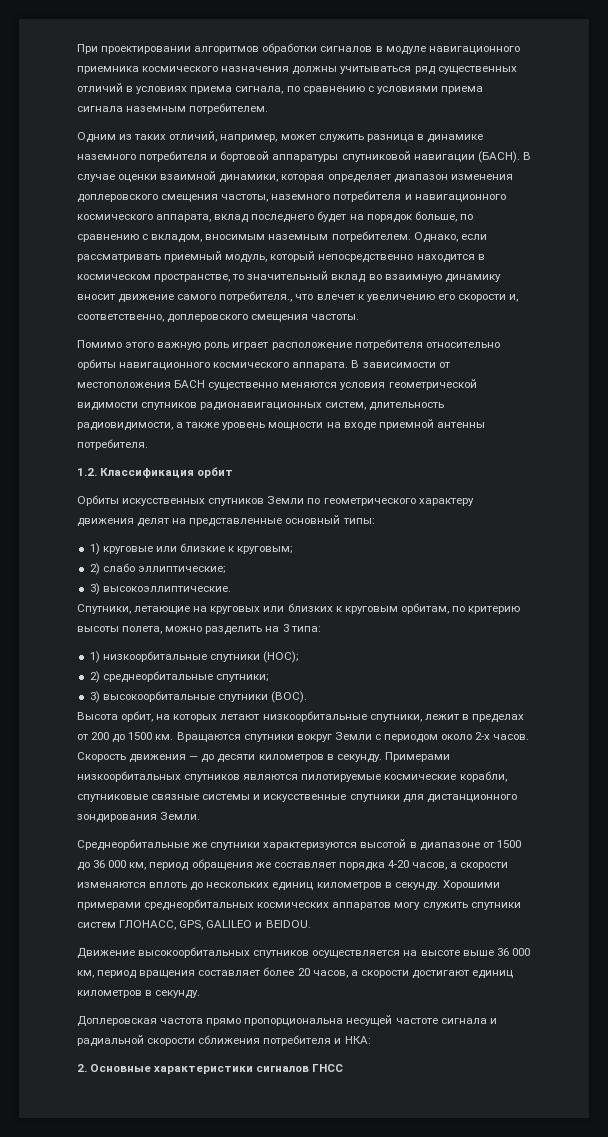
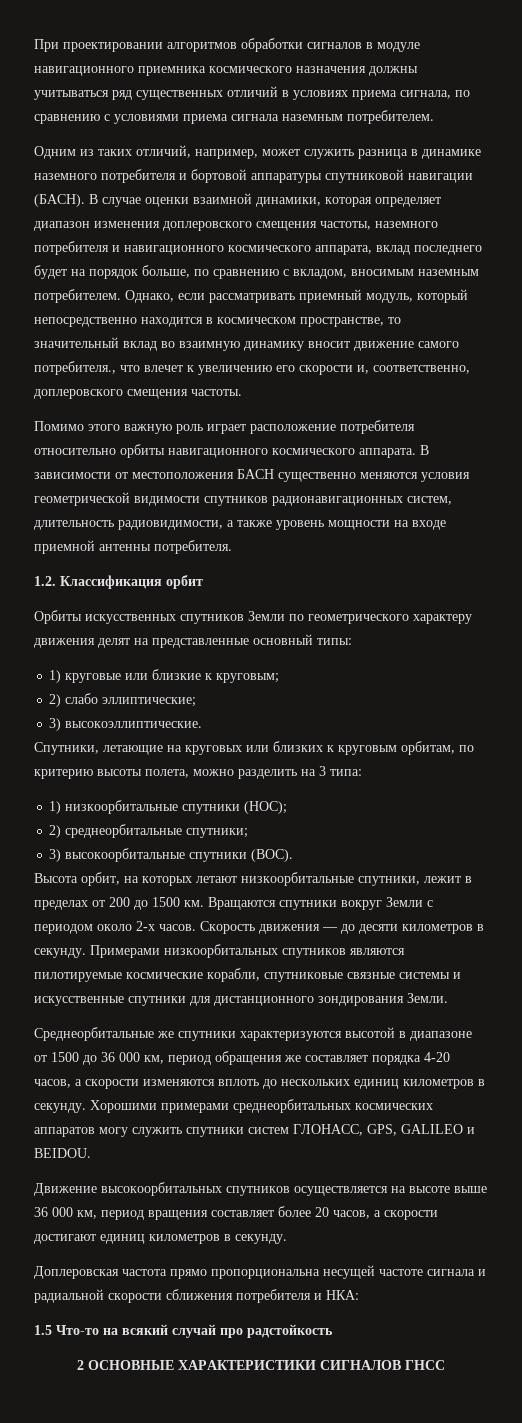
[77,1064,310,1074] 2. Основные характеристики сигналов -> [34,1324,333,1338] [77,1360,401,1370] 1.5 Что-то на всякий случай про радстойкость // 2 ОСНОВНЫЕ ХАРАКТЕРИСТИКИ СИГНАЛОВ

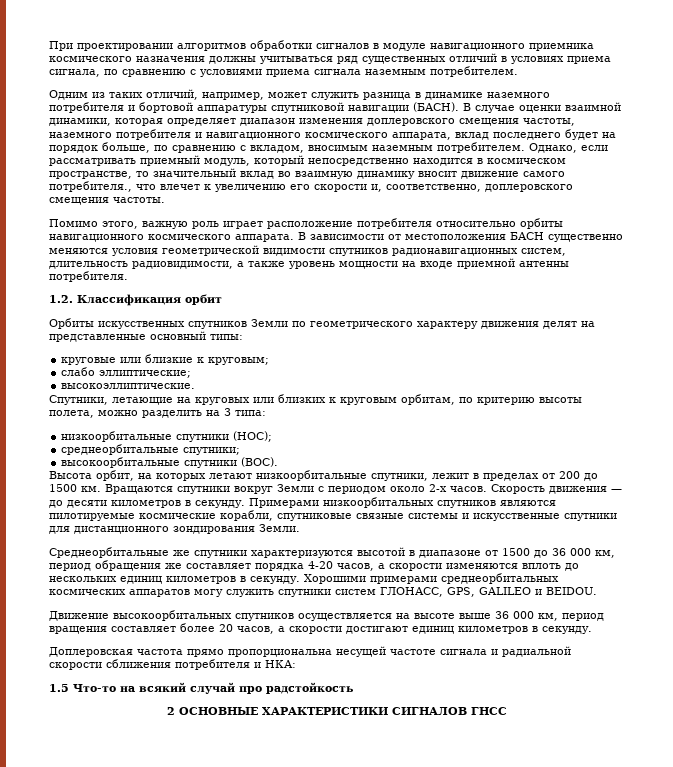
[88,424,120,431] этого -> [102,221,138,229] этого,
[49,670,62,683] 1) -> (243, 337) none
[49,694,62,707] 2) -> (270, 361) none
[49,718,62,731] 3) -> (192, 374) none
[49,801,62,814] 1) -> (266, 413) none
[49,825,62,838] 2) -> (273, 436) none
[49,849,62,862] 3) -> (241, 451) none

